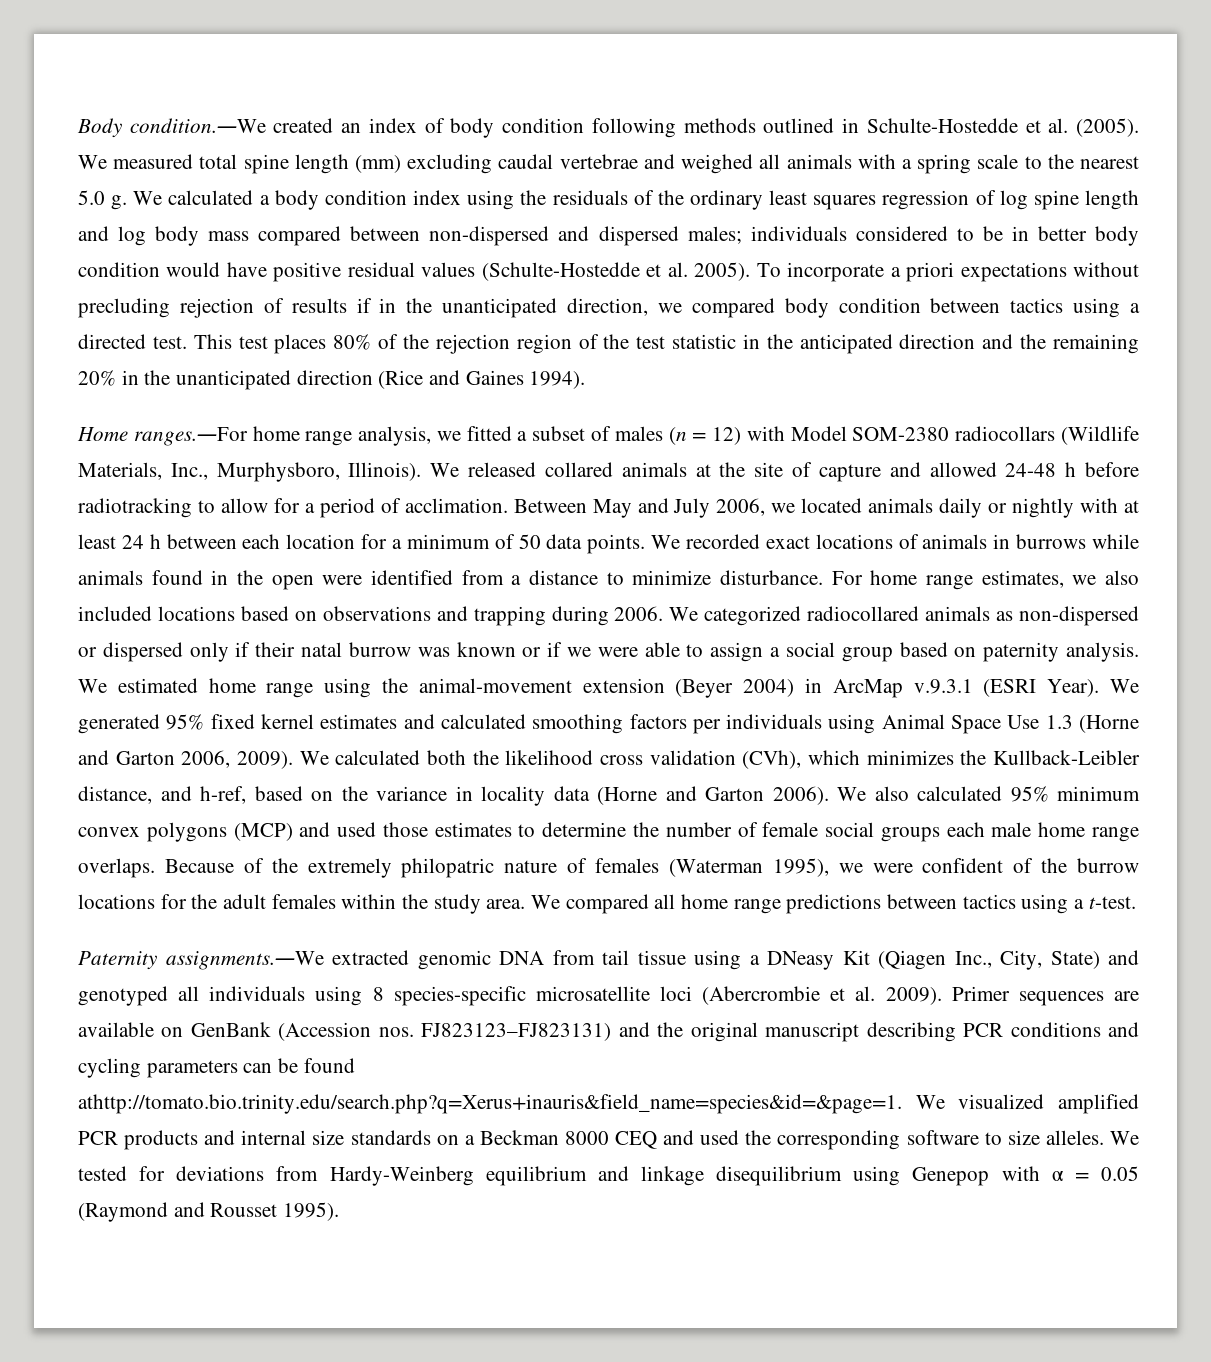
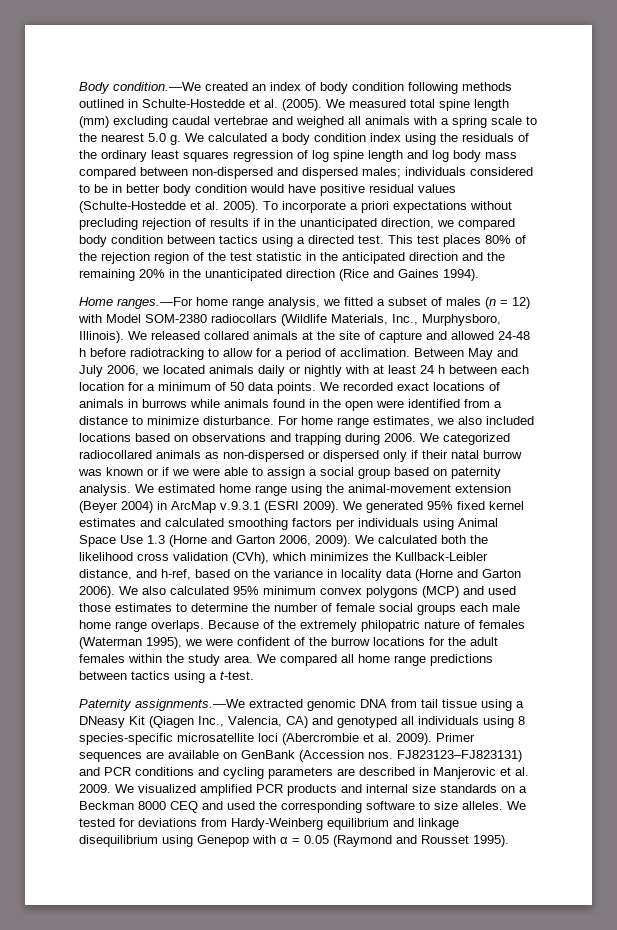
[1047,679,1100,697] Year). -> [303,501,339,513] 2009).
[1000,950,1100,970] City, State) -> [228,716,308,728] Valencia, CA)
[657,1022,956,1042] the original manuscript describing -> (100, 771) none
[243,1058,355,1073] [78,1094,902,1114] can be found athttp://tomato.bio.trinity.edu/search.php?q=Xerus+inauris&field_name=species&id=&page=1. -> [337,767,529,779] [79,784,111,793] are described in Manjerovic et al. 2009.

